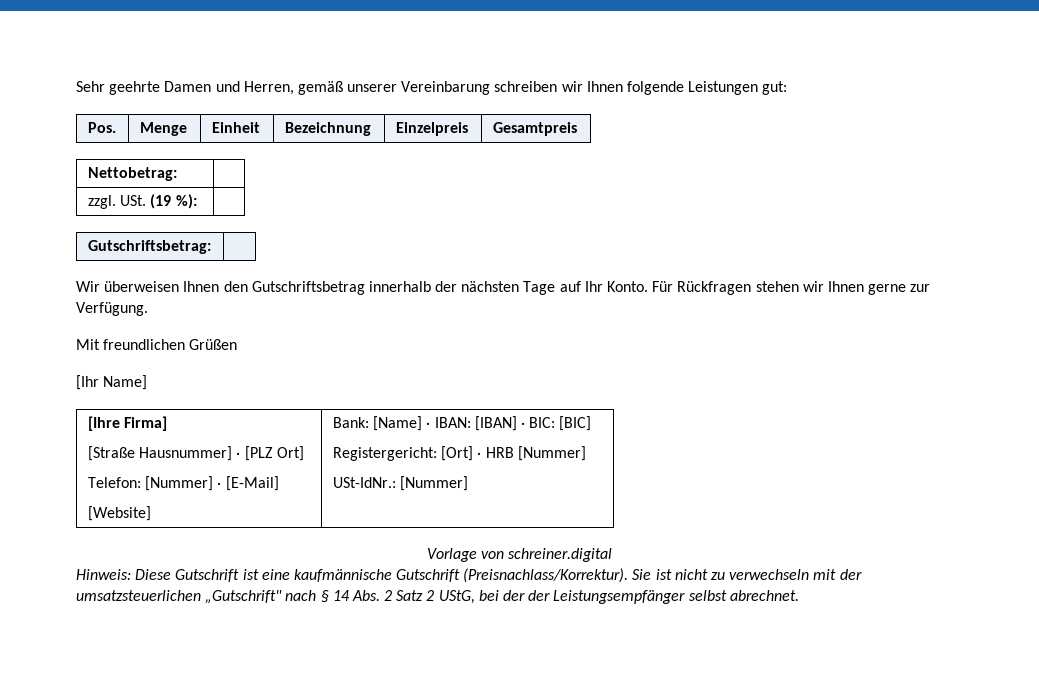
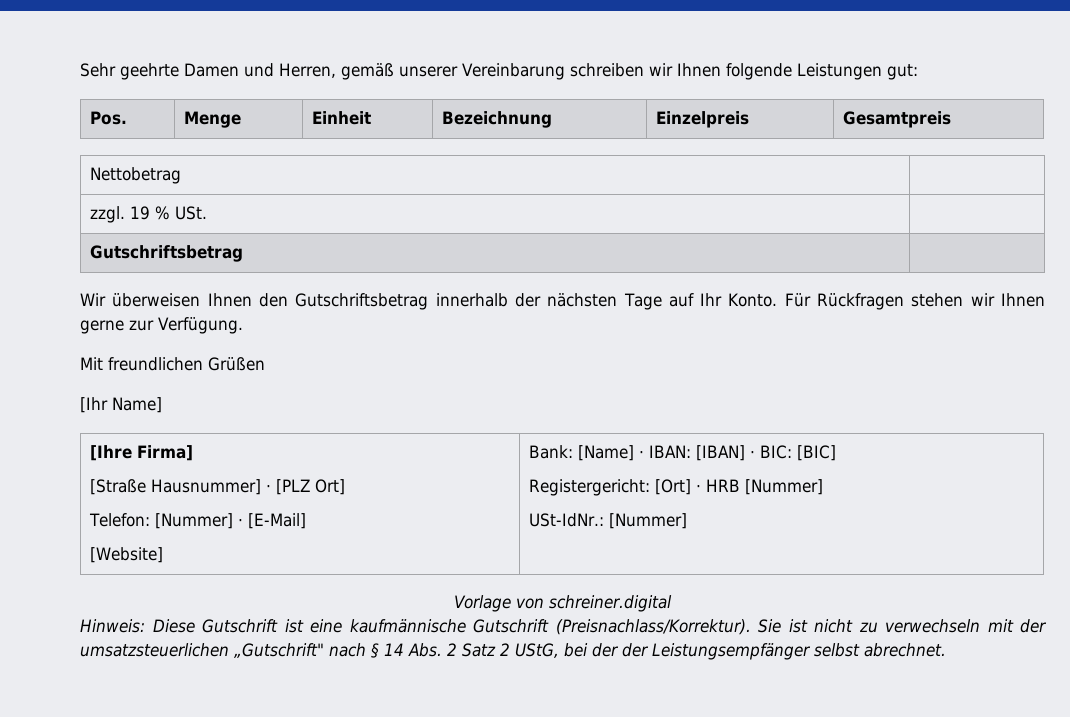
[87,167,177,181] Nettobetrag: -> [89,167,181,184] Nettobetrag
(116, 202) none -> [129,206,170,220] 19 %
[150,194,197,209] [87,240,211,254] (19 %): | // Gutschriftsbetrag: -> [89,245,243,262] | // Gutschriftsbetrag

